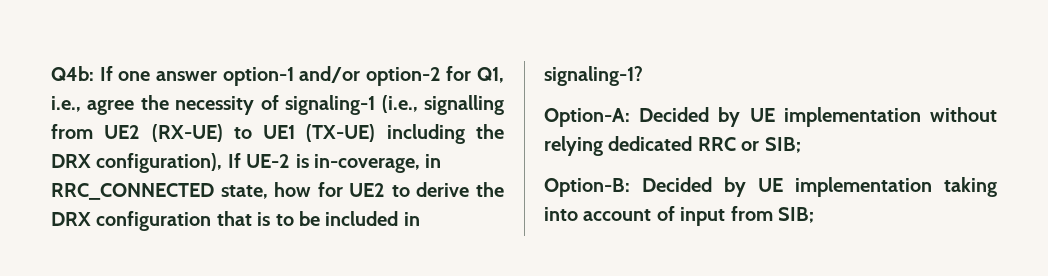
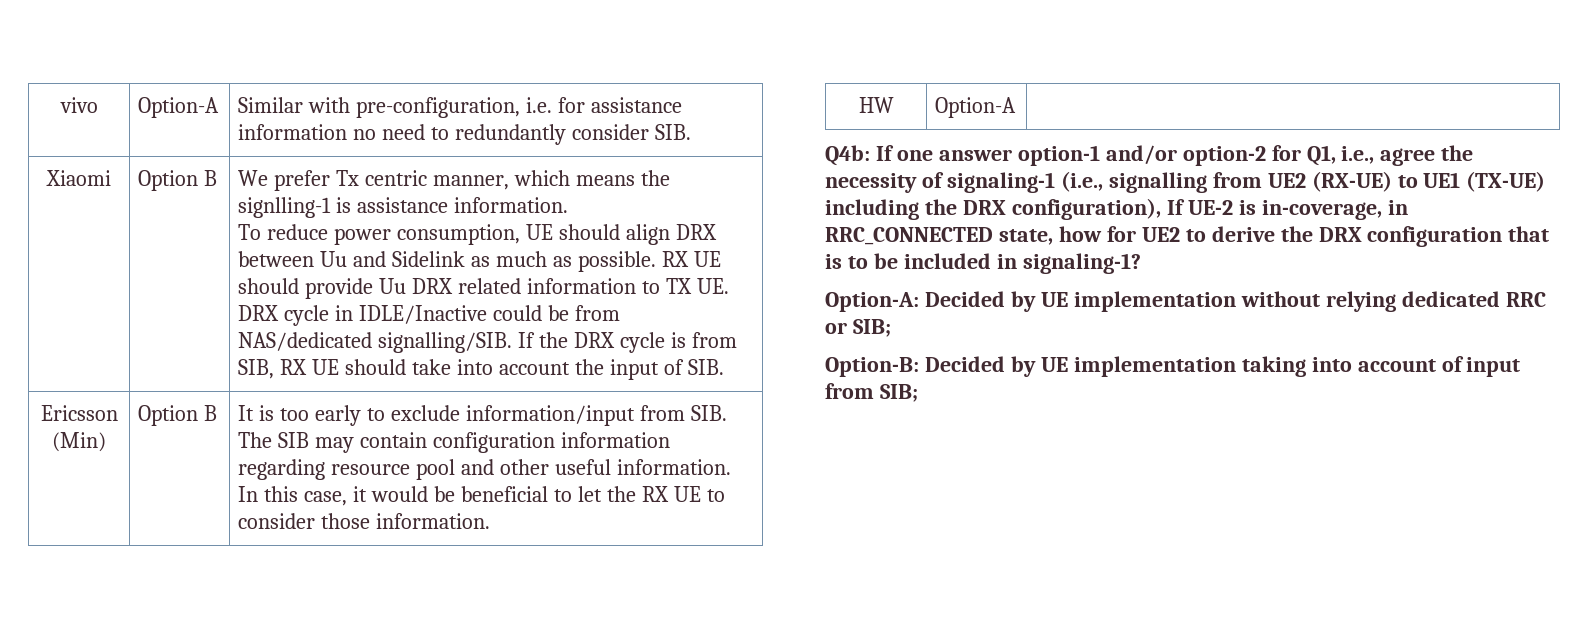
(51, 73) none -> [59,97,98,113] [138,97,220,118] [238,97,683,118] [238,124,691,145] [46,170,111,186] [138,170,218,191] [238,170,670,191] [238,197,569,218] [238,224,717,245] [238,251,721,272] [238,278,729,299] [238,305,620,326] [238,332,737,353] [238,359,724,380] [40,405,118,421] [52,432,106,452] [138,405,218,426] [238,405,727,426] [238,432,671,453] [238,459,731,480] [238,486,725,506] [238,513,491,529] [858,97,894,113] [935,97,1017,118] vivo | Option-A | Similar with pre-configuration, i.e. for assistance information no need to redundantly consider SIB. // Xiaomi | Option B | We prefer Tx centric manner, which means the signlling-1 is assistance information. // To reduce power consumption, UE should align DRX between Uu and Sidelink as much as possible. RX UE should provide Uu DRX related information to TX UE. DRX cycle in IDLE/Inactive could be from NAS/dedicated signalling/SIB. If the DRX cycle is from SIB, RX UE should take into account the input of SIB. // Ericsson (Min) | Option B | It is too early to exclude information/input from SIB. The SIB may contain configuration information regarding resource pool and other useful information. In this case, it would be beneficial to let the RX UE to consider those information. // HW | Option-A | //

